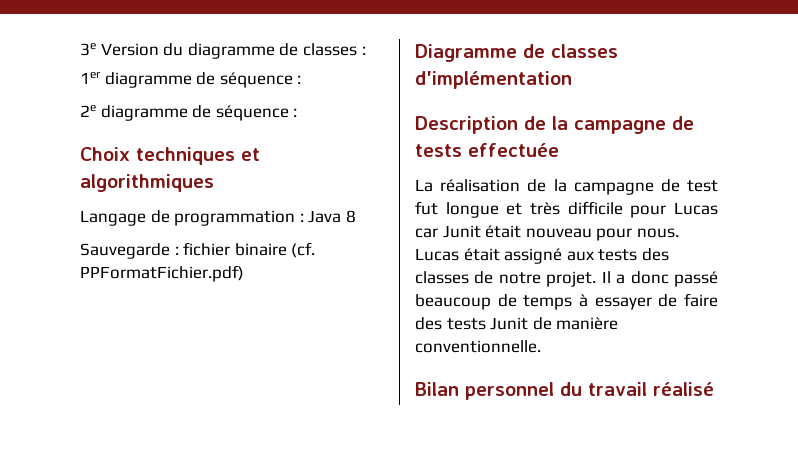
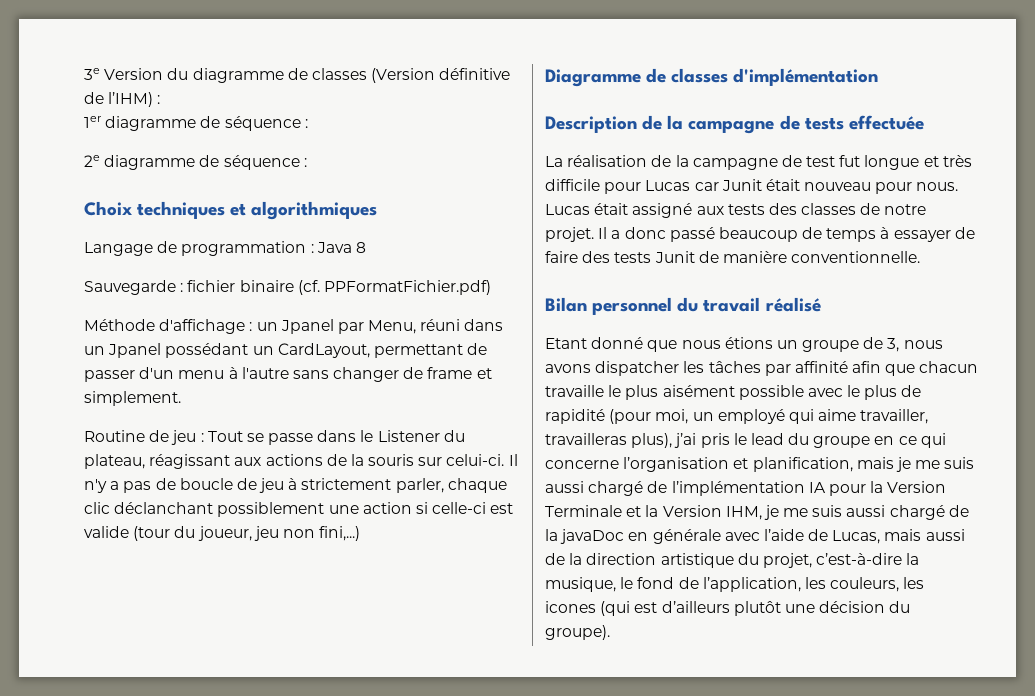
(357, 49) none -> [371,68,511,83] [84,92,154,107] (Version définitive de l’IHM)
(244, 273) none -> [84,319,504,334] [84,343,488,358] [84,367,492,382] [84,391,181,406] [84,430,465,445] [84,454,518,469] [84,478,507,493] [84,502,514,517] [84,526,361,541] // Méthode d'affichage : un Jpanel par Menu, réuni dans un Jpanel possédant un CardLayout, permettant de passer d'un menu à l'autre sans changer de frame et simplement. // Routine de jeu : Tout se passe dans le Listener du plateau, réagissant aux actions de la souris sur celui-ci. Il n'y a pas de boucle de jeu à strictement parler, chaque clic déclanchant possiblement une action si celle-ci est valide (tour du joueur, jeu non fini,...)
(714, 389) none -> [545,337,943,352] [545,361,979,376] [545,385,922,400] [545,409,929,424] [545,433,946,448] [545,457,975,472] [545,481,947,496] [545,505,969,520] [545,529,965,544] [545,553,920,568] [545,577,925,592] [545,601,911,616] [545,625,610,640] // Etant donné que nous étions un groupe de 3, nous avons dispatcher les tâches par affinité afin que chacun travaille le plus aisément possible avec le plus de rapidité (pour moi, un employé qui aime travailler, travailleras plus), j’ai pris le lead du groupe en ce qui concerne l’organisation et planification, mais je me suis aussi chargé de l’implémentation IA pour la Version Terminale et la Version IHM, je me suis aussi chargé de la javaDoc en générale avec l’aide de Lucas, mais aussi de la direction artistique du projet, c’est-à-dire la musique, le fond de l’application, les couleurs, les icones (qui est d’ailleurs plutôt une décision du groupe).

